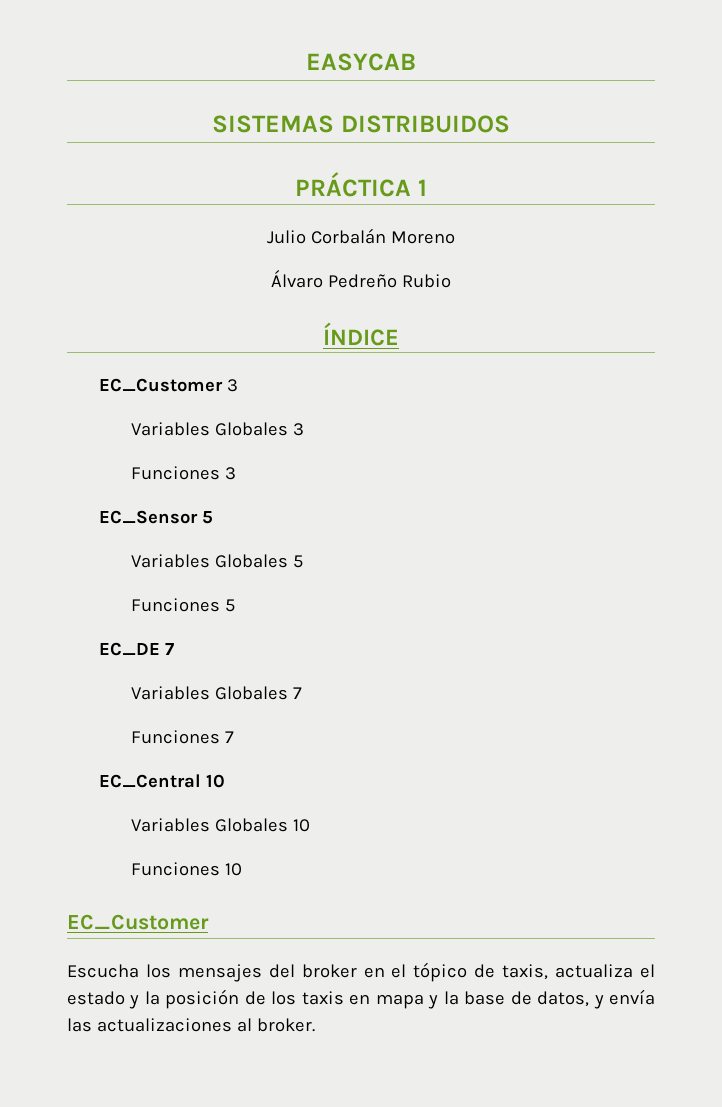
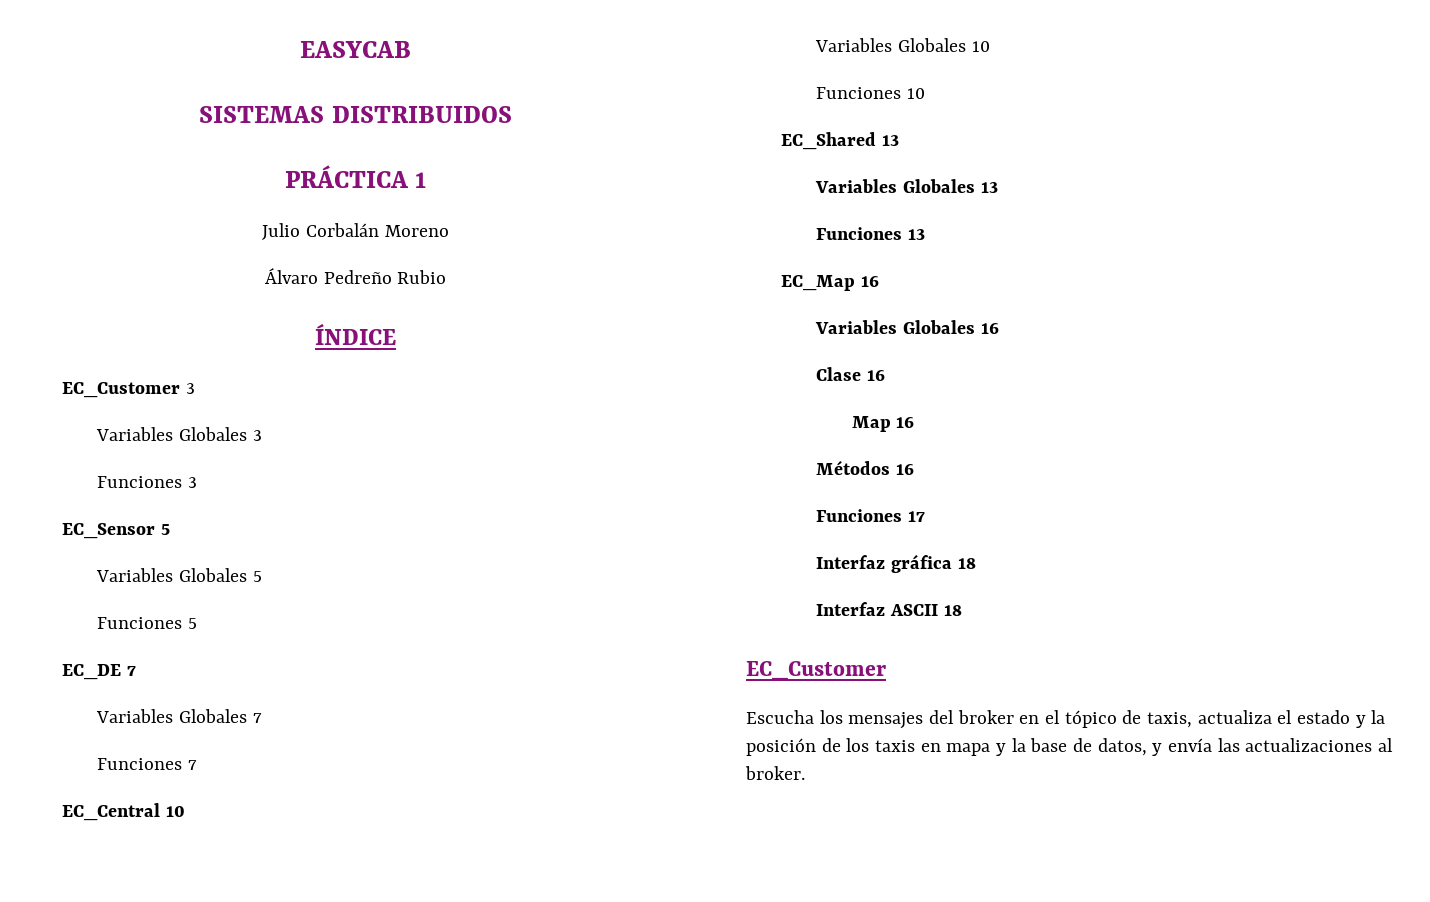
(243, 869) none -> [781,132,899,150] [815,179,998,193] [816,227,926,240] [781,275,879,291] [815,320,999,334] [816,367,886,381] [851,416,915,432] [816,460,915,475] [816,509,926,522] [816,554,976,573] [816,602,962,616] // EC_Shared 13 // Variables Globales 13 // Funciones 13 // EC_Map 16 // Variables Globales 16 // Clase 16 // Map 16 // Métodos 16 // Funciones 17 // Interfaz gráfica 18 // Interfaz ASCII 18

